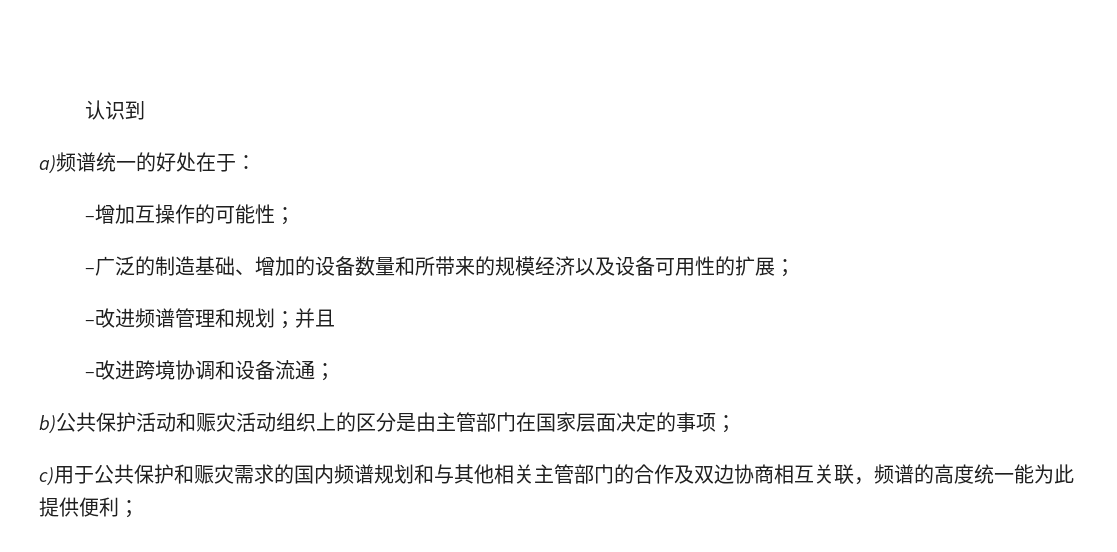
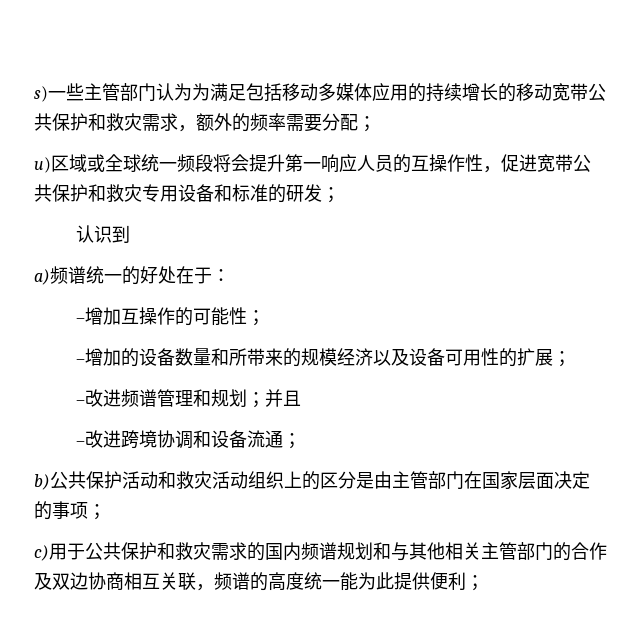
(85, 110) none -> [34,83,606,102] [34,113,376,132] [34,154,591,173] [34,184,340,203] s)一些主管部门认为为满足包括移动多媒体应用的持续增长的移动宽带公共保护和救灾需求，额外的频率需要分配； // u)区域或全球统一频段将会提升第一响应人员的互操作性，促进宽带公共保护和救灾专用设备和标准的研发； //
[95,256,256,276] 广泛的制造基础、 -> (86, 361) none
[196,413,216,432] 赈 -> [176,471,194,489] 救
[194,465,214,484] 赈 -> [175,542,193,560] 救

